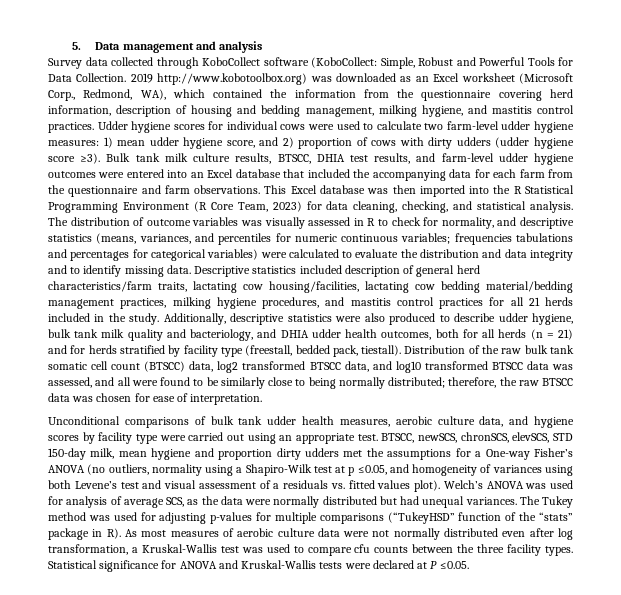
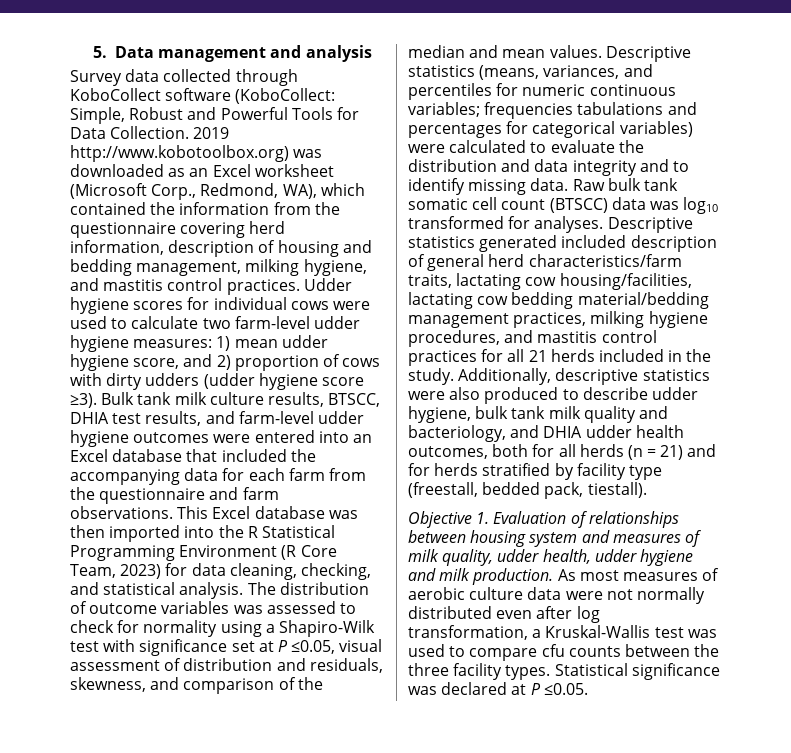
[264,217,575,229] visually assessed in R to check for normality, and descriptive -> [266,601,356,614] [70,620,375,637] [70,639,383,656] [70,658,383,673] [70,677,323,694] [408,45,691,62] assessed to check for normality using a Shapiro-Wilk test with significance set at P ≤0.05, visual assessment of distribution and residuals, skewness, and comparison of the median and mean values. Descriptive
[194,266,297,277] Descriptive statistics -> [572,178,678,191] [408,197,719,214] [408,216,693,233] [408,235,558,252] Raw bulk tank somatic cell count (BTSCC) data was log10 transformed for analyses. Descriptive statistics generated
[404,345,574,354] [48,361,573,373] [48,377,573,389] [48,393,263,405] [48,416,574,428] [48,432,574,444] [48,448,573,460] [48,464,573,476] [48,480,573,492] [48,496,573,508] [48,512,574,524] [48,528,121,540] Distribution of the raw bulk tank somatic cell count (BTSCC) data, log2 transformed BTSCC data, and log10 transformed BTSCC data was assessed, and all were found to be similarly close to being normally distributed; therefore, the raw BTSCC data was chosen for ease of interpretation. // Unconditional comparisons of bulk tank udder health measures, aerobic culture data, and hygiene scores by facility type were carried out using an appropriate test. BTSCC, newSCS, chronSCS, elevSCS, STD 150-day milk, mean hygiene and proportion dirty udders met the assumptions for a One-way Fisher’s ANOVA (no outliers, normality using a Shapiro-Wilk test at p ≤0.05, and homogeneity of variances using both Levene’s test and visual assessment of a residuals vs. fitted values plot). Welch’s ANOVA was used for analysis of average SCS, as the data were normally distributed but had unequal variances. The Tukey method was used for adjusting p-values for multiple comparisons (“TukeyHSD” function of the “stats” package in R). -> [408,511,679,528] [408,530,702,547] [408,549,693,566] [408,568,554,585] // Objective 1. Evaluation of relationships between housing system and measures of milk quality, udder health, udder hygiene and milk production.
[161,560,371,569] for ANOVA and Kruskal-Wallis tests were -> [408,686,437,695] was

